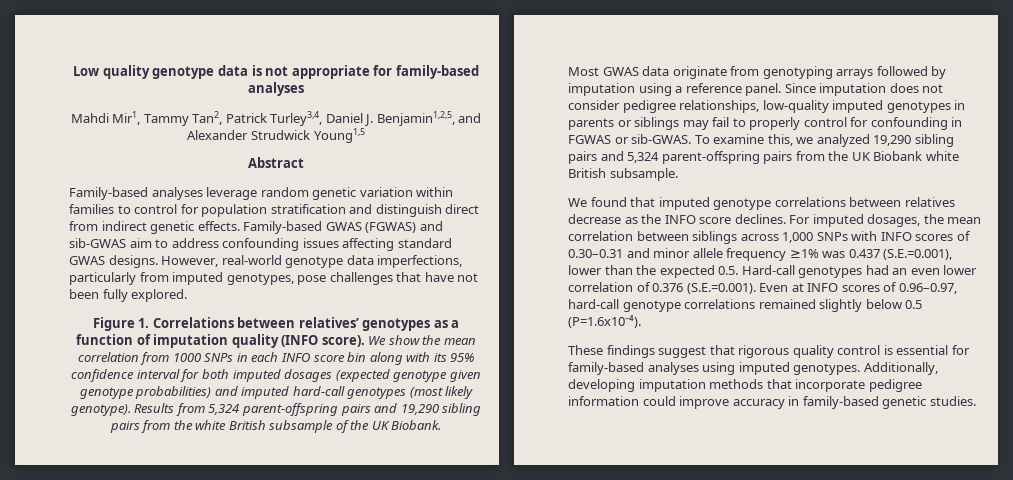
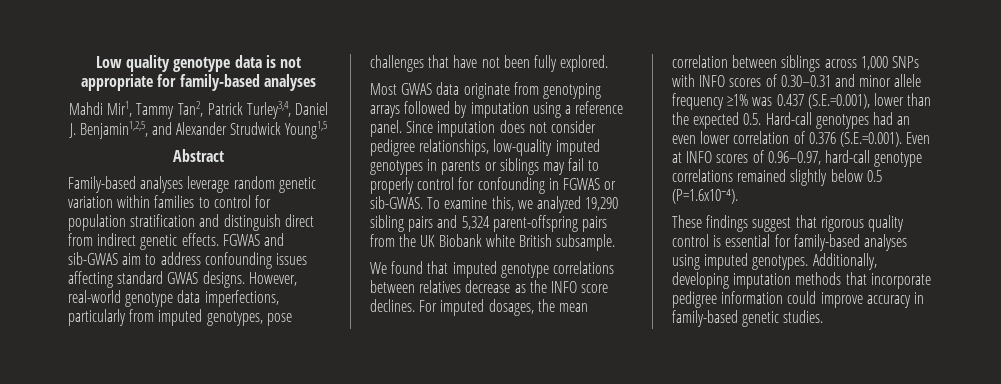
[243,221,417,234] Family-based GWAS (FGWAS) -> [222,234,260,246] FGWAS
[92,317,460,331] [76,334,476,348] [77,352,475,365] [71,369,481,382] [79,386,474,399] [70,403,482,416] [109,420,442,433] // Figure 1. Correlations between relatives’ genotypes as a function of imputation quality (INFO score). We show the mean correlation from 1000 SNPs in each INFO score bin along with its 95% confidence interval for both imputed dosages (expected genotype given genotype probabilities) and imputed hard-call genotypes (most likely genotype). Results from 5,324 parent-offspring pairs and 19,290 sibling pairs from the white British subsample of the UK Biobank. -> (609, 63) none

